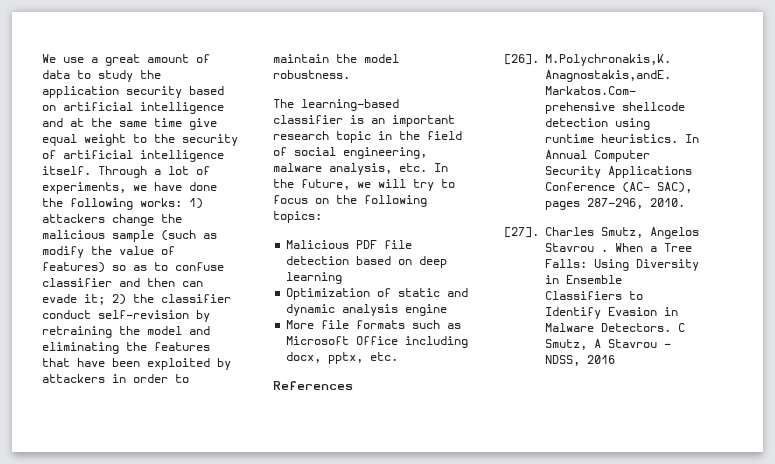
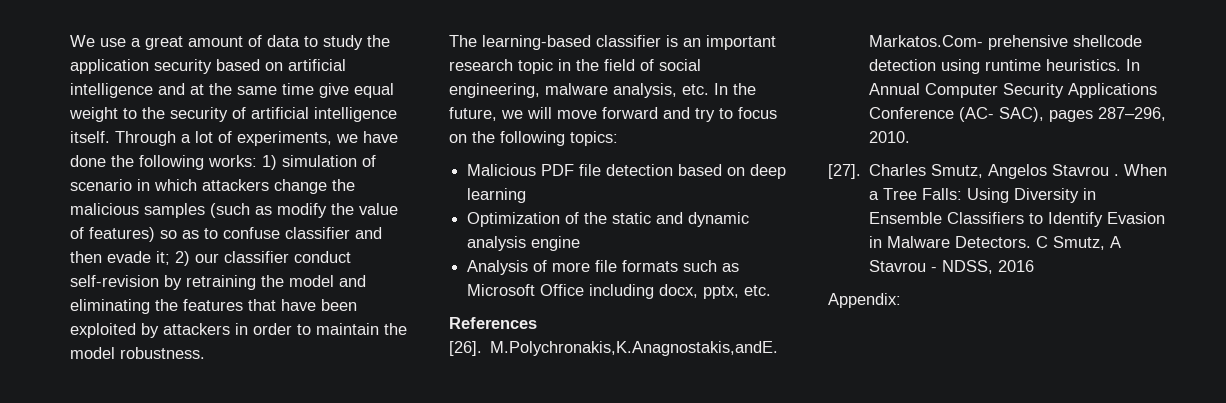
(203, 203) none -> [282,155,376,167] [70,179,197,191] simulation of scenario in which
[112,230,154,242] sample -> [144,203,205,218] samples
[182,281,203,287] can -> (102, 257) none
[133,294,154,303] the -> [195,253,219,263] our
(406, 183) none -> [557,107,690,119] move forward and
(392, 292) none -> [584,212,608,224] the
[286,320,315,329] More -> [467,260,591,275] Analysis of more
(615, 359) none -> [828,293,901,308] // Appendix:

